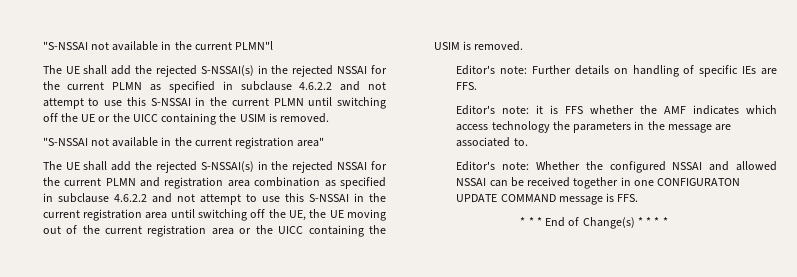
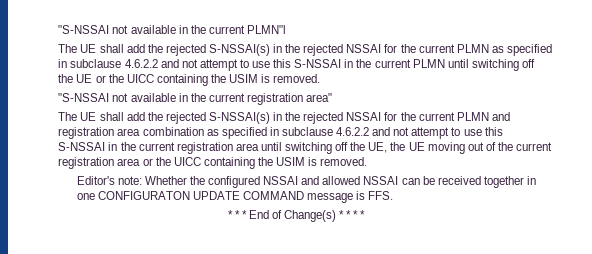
[456,65,777,77] [456,82,478,90] [456,105,777,115] [456,121,732,133] [456,137,528,147] // Editor's note: Further details on handling of specific IEs are FFS. // Editor's note: it is FFS whether the AMF indicates which access technology the parameters in the message are associated to. -> (368, 161) none

